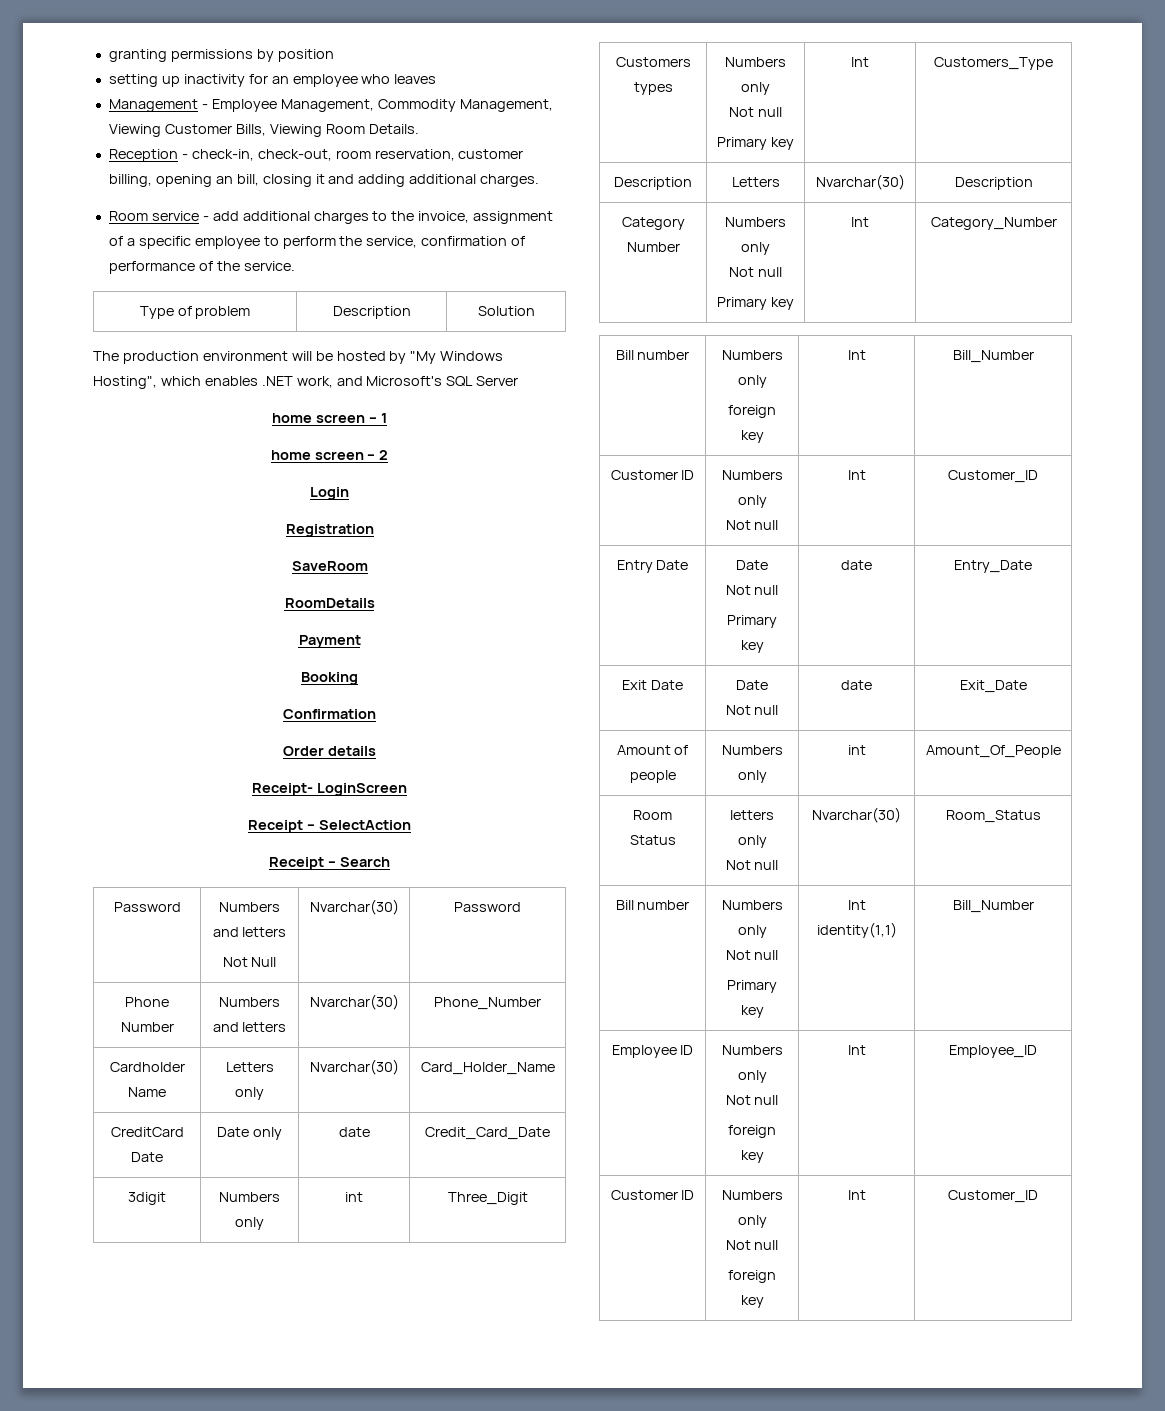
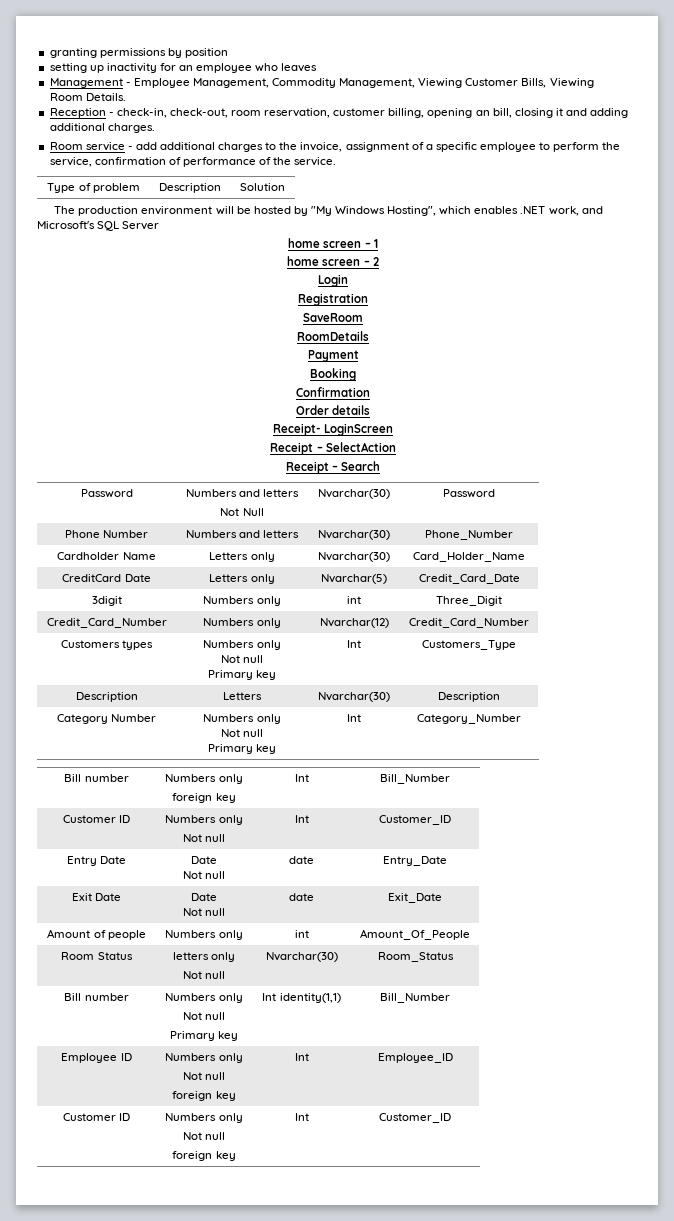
[217,1127,282,1140] [338,1127,370,1137] Date only | date -> [209,574,275,584] [321,574,387,584] Letters only | Nvarchar(5)
(528, 1198) none -> [46,618,167,628] [203,618,281,628] [319,618,389,628] [409,618,529,628] // Credit_Card_Number | Numbers only | Nvarchar(12) | Credit_Card_Number
[727,615,777,628] [740,640,764,653] // Primary key -> (226, 875) none

